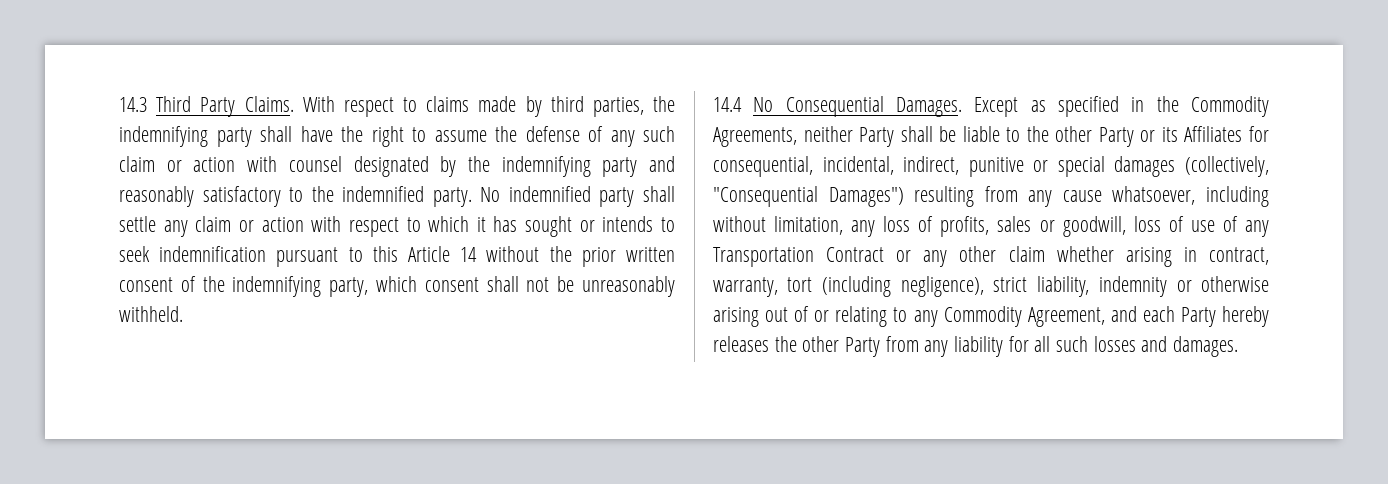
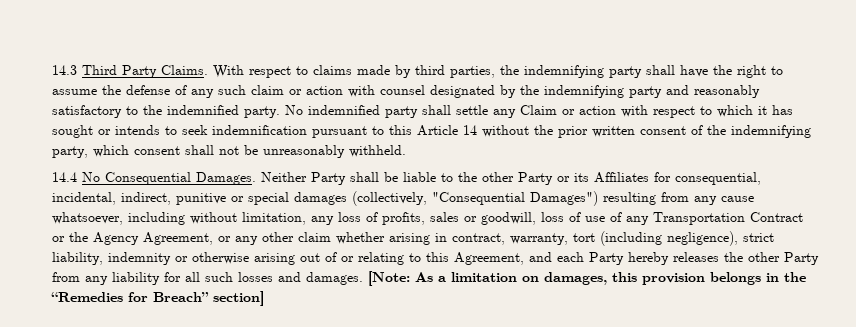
[195,216,232,232] claim -> [520,105,557,115] Claim
[974,96,1269,117] [713,126,853,147] Except as specified in the Commodity Agreements, neither -> [261,172,307,182] Neither
(912, 256) none -> [69,232,231,245] the Agency Agreement, or
[913,306,1022,327] any Commodity -> [426,252,449,262] this
(1239, 346) none -> [368,271,806,286] [51,291,264,306] [Note: As a limitation on damages, this provision belongs in the “Remedies for Breach” section]

